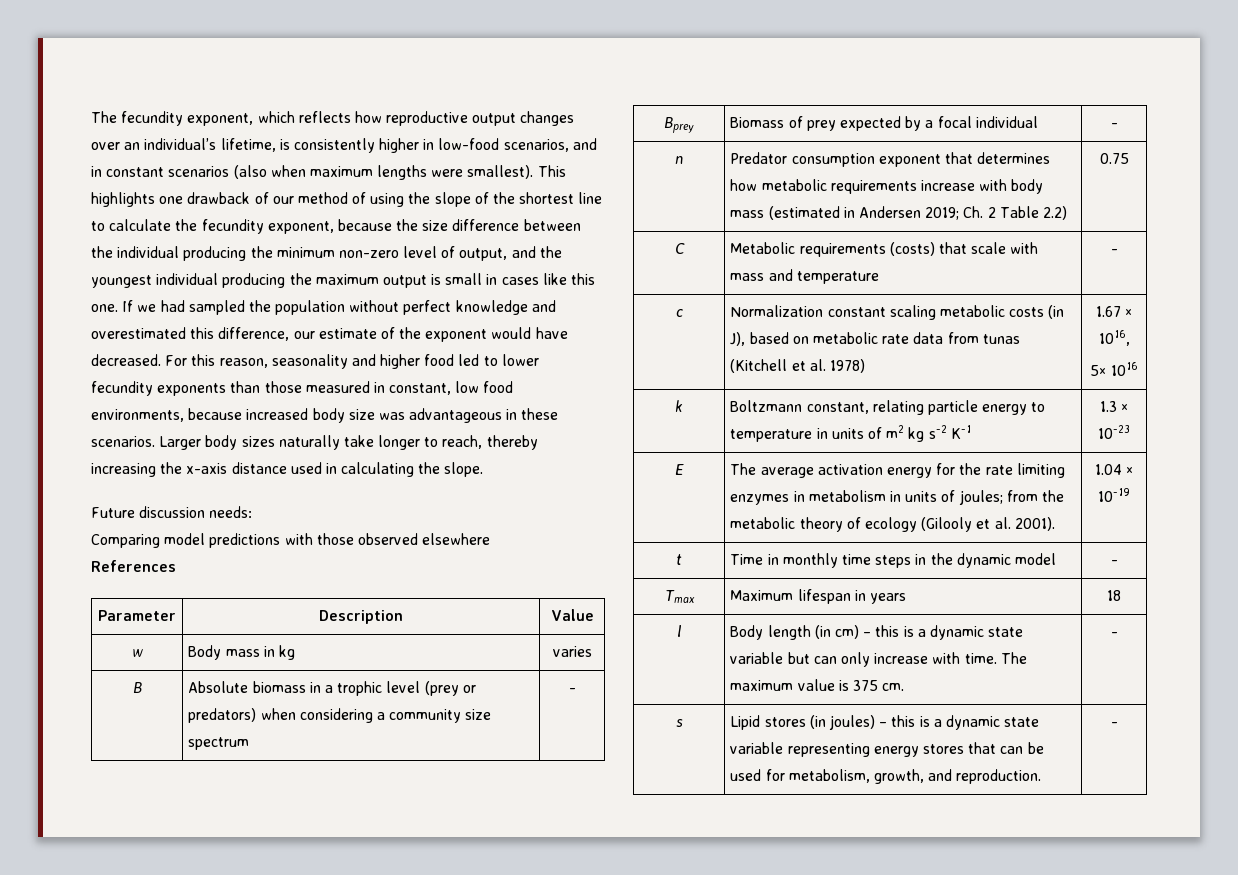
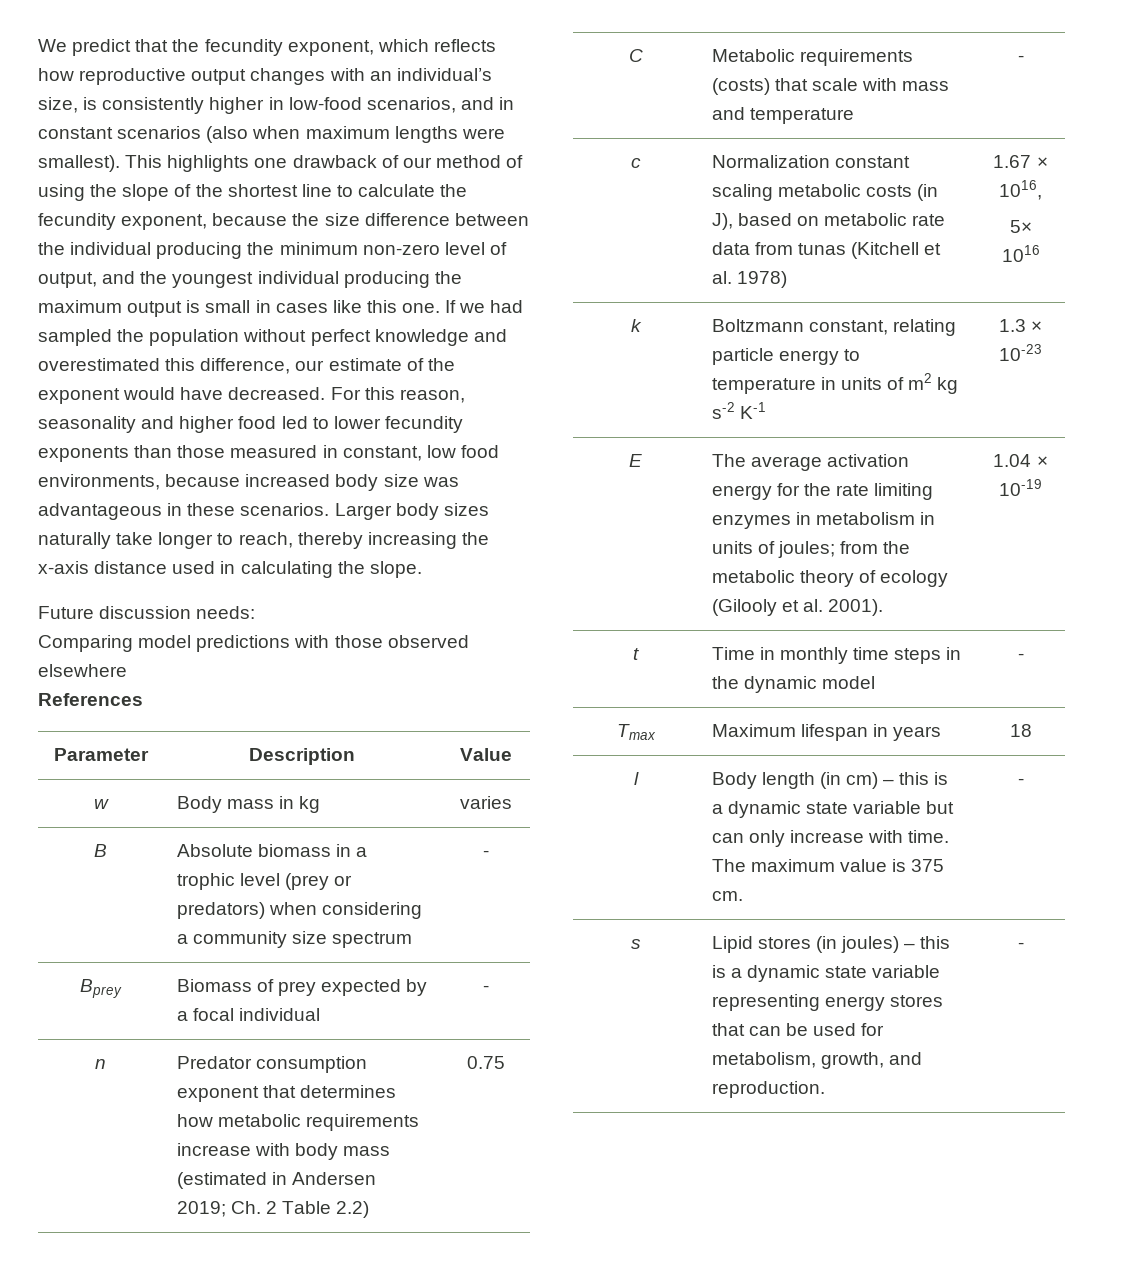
[91,111,117,123] The -> [38,39,200,56] We predict that the
[91,142,120,150] over -> [329,68,365,81] with
[220,138,276,152] lifetime, -> [38,97,78,113] size,

